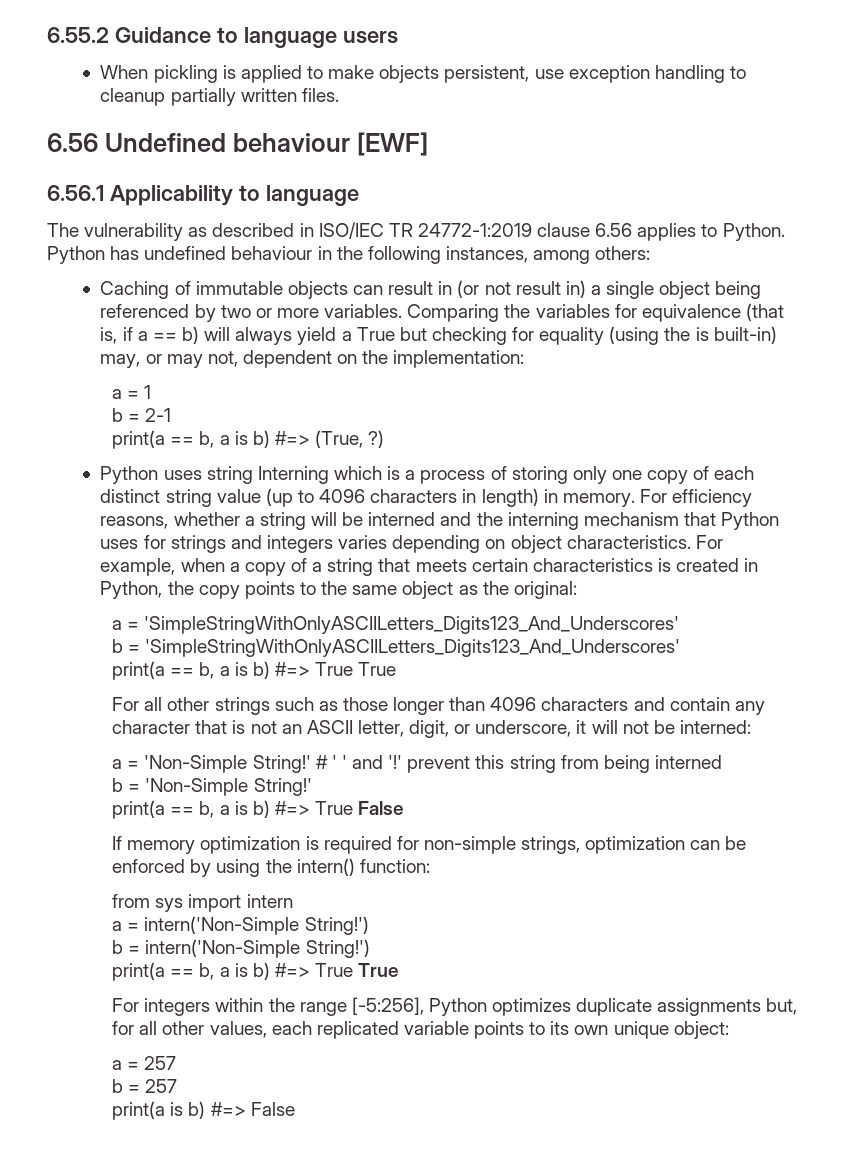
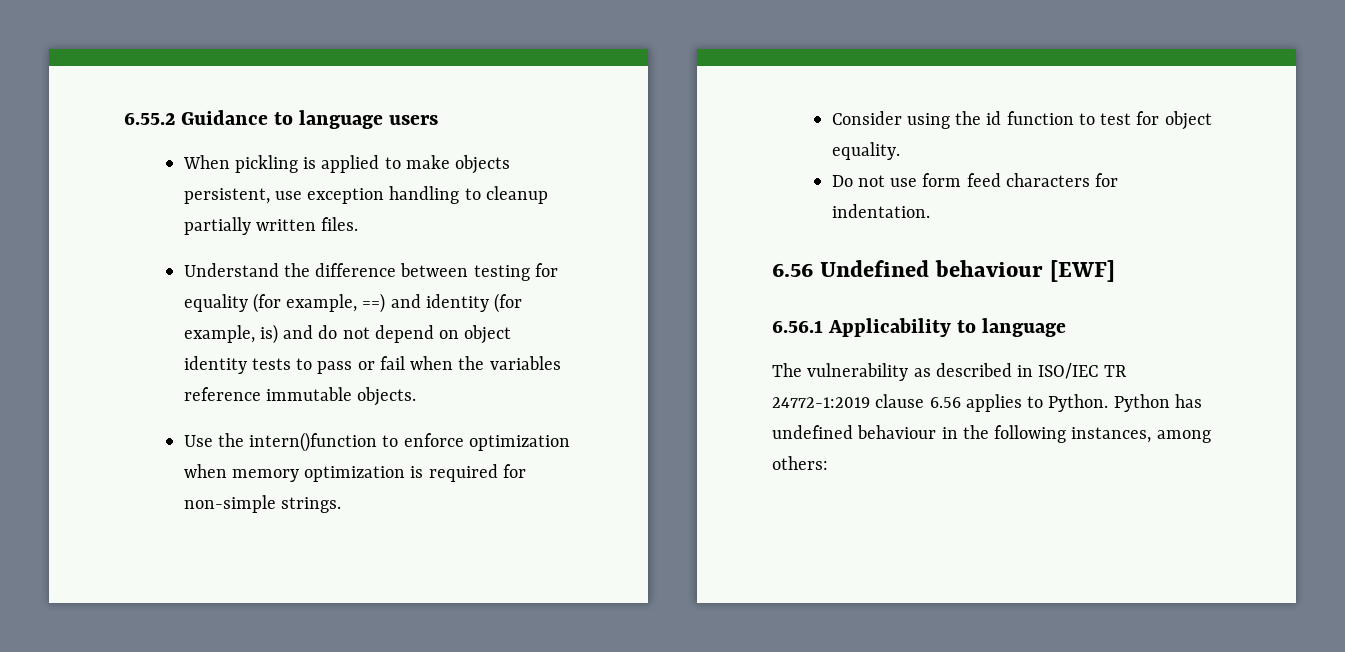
(339, 95) none -> [183,263,558,281] [183,293,523,313] [183,324,512,344] [183,356,561,374] [183,387,417,406] [183,432,570,452] [183,464,526,482] [183,495,341,513] [831,111,1212,130] [831,142,900,160] [831,173,1119,187] [831,204,930,218] // Understand the difference between testing for equality (for example, ==) and identity (for example, is) and do not depend on object identity tests to pass or fail when the variables reference immutable objects. // Use the intern()function to enforce optimization when memory optimization is required for non-simple strings. // Consider using the id function to test for object equality. // Do not use form feed characters for indentation.
[100,280,762,299] [100,303,784,322] [100,326,777,345] [100,350,525,368] [112,385,152,399] [112,408,172,422] [112,430,385,449] [100,466,755,484] [100,488,753,507] [100,512,780,530] [100,535,723,553] [100,558,759,576] [100,581,577,599] [112,616,680,634] [112,639,681,657] [112,661,397,680] [112,697,765,715] [112,720,751,738] [112,755,722,773] [112,778,312,796] [112,800,405,819] [112,836,747,854] [112,858,430,877] [112,894,293,912] [112,916,369,935] [112,939,370,958] [112,962,400,981] [112,997,798,1016] [112,1021,729,1039] [112,1056,177,1070] [112,1079,178,1093] [112,1101,295,1120] // Caching of immutable objects can result in (or not result in) a single object being referenced by two or more variables. Comparing the variables for equivalence (that is, if a == b) will always yield a True but checking for equality (using the is built-in) may, or may not, dependent on the implementation: // a = 1 // b = 2-1 // print(a == b, a is b) #=> (True, ?) // Python uses string Interning which is a process of storing only one copy of each distinct string value (up to 4096 characters in length) in memory. For efficiency reasons, whether a string will be interned and the interning mechanism that Python uses for strings and integers varies depending on object characteristics. For example, when a copy of a string that meets certain characteristics is created in Python, the copy points to the same object as the original: // a = 'SimpleStringWithOnlyASCIILetters_Digits123_And_Underscores' // b = 'SimpleStringWithOnlyASCIILetters_Digits123_And_Underscores' // print(a == b, a is b) #=> True True // For all other strings such as those longer than 4096 characters and contain any character that is not an ASCII letter, digit, or underscore, it will not be interned: // a = 'Non-Simple String!' # ' ' and '!' prevent this string from being interned // b = 'Non-Simple String!' // print(a == b, a is b) #=> True False // If memory optimization is required for non-simple strings, optimization can be enforced by using the intern() function: // from sys import intern // a = intern('Non-Simple String!') // b = intern('Non-Simple String!') // print(a == b, a is b) #=> True True // For integers within the range [-5:256], Python optimizes duplicate assignments but, for all other values, each replicated variable points to its own unique object: // a = 257 // b = 257 // print(a is b) #=> False -> (828, 463) none

